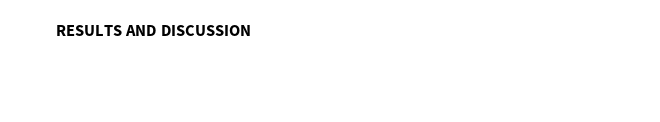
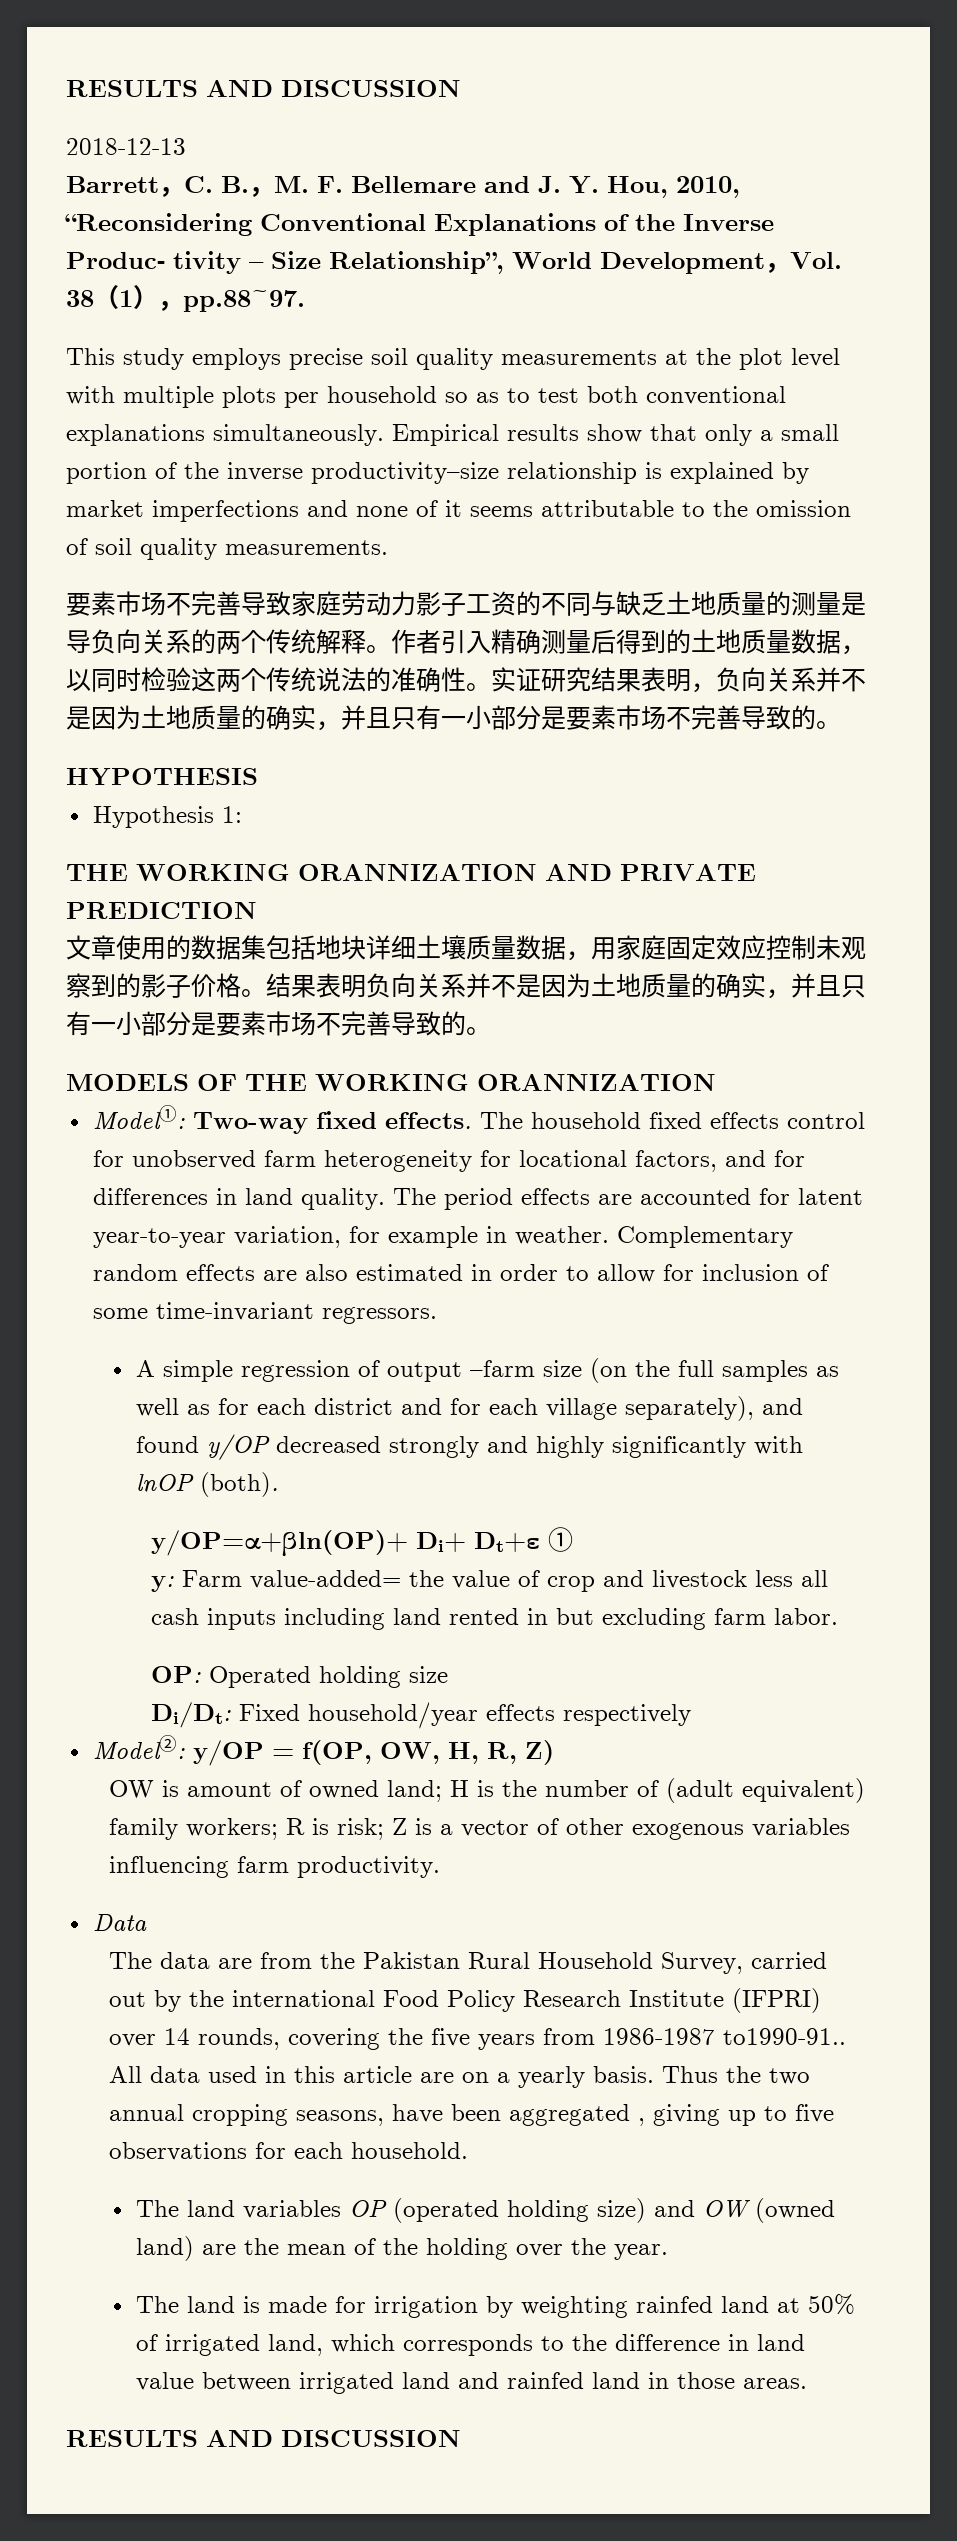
[56,25,251,36] RESULTS AND DISCUSSION -> [66,80,461,97] [66,138,186,155] [66,176,740,198] [65,213,774,236] [66,251,842,274] [66,285,305,312] [66,348,840,370] [66,386,786,408] [66,424,839,446] [66,462,809,484] [66,500,851,522] [66,538,388,560] [66,591,866,616] [66,629,866,655] [66,667,866,693] [66,705,841,731] [66,768,258,786] [93,806,243,828] [66,864,756,881] [66,902,257,919] [66,935,866,961] [66,973,866,999] [66,1011,491,1036] [66,1074,716,1091] [93,1105,866,1134] [93,1150,806,1172] [93,1188,864,1210] [93,1226,794,1248] [93,1264,830,1282] [93,1302,438,1324] [135,1358,839,1383] [135,1396,803,1421] [135,1434,803,1461] [135,1472,279,1497] [151,1527,574,1557] [151,1570,829,1592] [151,1608,839,1630] [151,1666,449,1688] [151,1702,692,1729] [93,1735,555,1766] [108,1778,865,1803] [108,1818,850,1840] [108,1856,440,1878] [93,1914,148,1931] [108,1952,827,1974] [108,1988,821,2013] [108,2028,846,2050] [108,2066,810,2088] [108,2104,834,2126] [108,2142,468,2160] [135,2198,835,2223] [135,2236,668,2261] [135,2294,855,2318] [135,2334,805,2356] [135,2372,807,2394] [66,2430,461,2447] RESULTS AND DISCUSSION // 2018-12-13 // Barrett，C. B.，M. F. Bellemare and J. Y. Hou, 2010, “Reconsidering Conventional Explanations of the Inverse Produc⁃ tivity – Size Relationship”, World Development，Vol. 38（1），pp.88~97. // This study employs precise soil quality measurements at the plot level with multiple plots per household so as to test both conventional explanations simultaneously. Empirical results show that only a small portion of the inverse productivity–size relationship is explained by market imperfections and none of it seems attributable to the omission of soil quality measurements. // 要素市场不完善导致家庭劳动力影子工资的不同与缺乏土地质量的测量是导负向关系的两个传统解释。作者引入精确测量后得到的土地质量数据，以同时检验这两个传统说法的准确性。实证研究结果表明，负向关系并不是因为土地质量的确实，并且只有一小部分是要素市场不完善导致的。 // HYPOTHESIS // Hypothesis 1: // THE WORKING ORANNIZATION AND PRIVATE PREDICTION // 文章使用的数据集包括地块详细土壤质量数据，用家庭固定效应控制未观察到的影子价格。结果表明负向关系并不是因为土地质量的确实，并且只有一小部分是要素市场不完善导致的。 // MODELS OF THE WORKING ORANNIZATION // Model①: Two-way fixed effects. The household fixed effects control for unobserved farm heterogeneity for locational factors, and for differences in land quality. The period effects are accounted for latent year-to-year variation, for example in weather. Complementary random effects are also estimated in order to allow for inclusion of some time-invariant regressors. // A simple regression of output –farm size (on the full samples as well as for each district and for each village separately), and found y/OP decreased strongly and highly significantly with lnOP (both). // y/OP=α+βln(OP)+ Di+ Dt+ε ① // y: Farm value-added= the value of crop and livestock less all cash inputs including land rented in but excluding farm labor. // OP: Operated holding size // Di/Dt: Fixed household/year effects respectively // Model②: y/OP = f(OP, OW, H, R, Z) // OW is amount of owned land; H is the number of (adult equivalent) family workers; R is risk; Z is a vector of other exogenous variables influencing farm productivity. // Data // The data are from the Pakistan Rural Household Survey, carried out by the international Food Policy Research Institute (IFPRI) over 14 rounds, covering the five years from 1986-1987 to1990-91.. All data used in this article are on a yearly basis. Thus the two annual cropping seasons, have been aggregated , giving up to five observations for each household. // The land variables OP (operated holding size) and OW (owned land) are the mean of the holding over the year. // The land is made for irrigation by weighting rainfed land at 50% of irrigated land, which corresponds to the difference in land value between irrigated land and rainfed land in those areas. // RESULTS AND DISCUSSION

